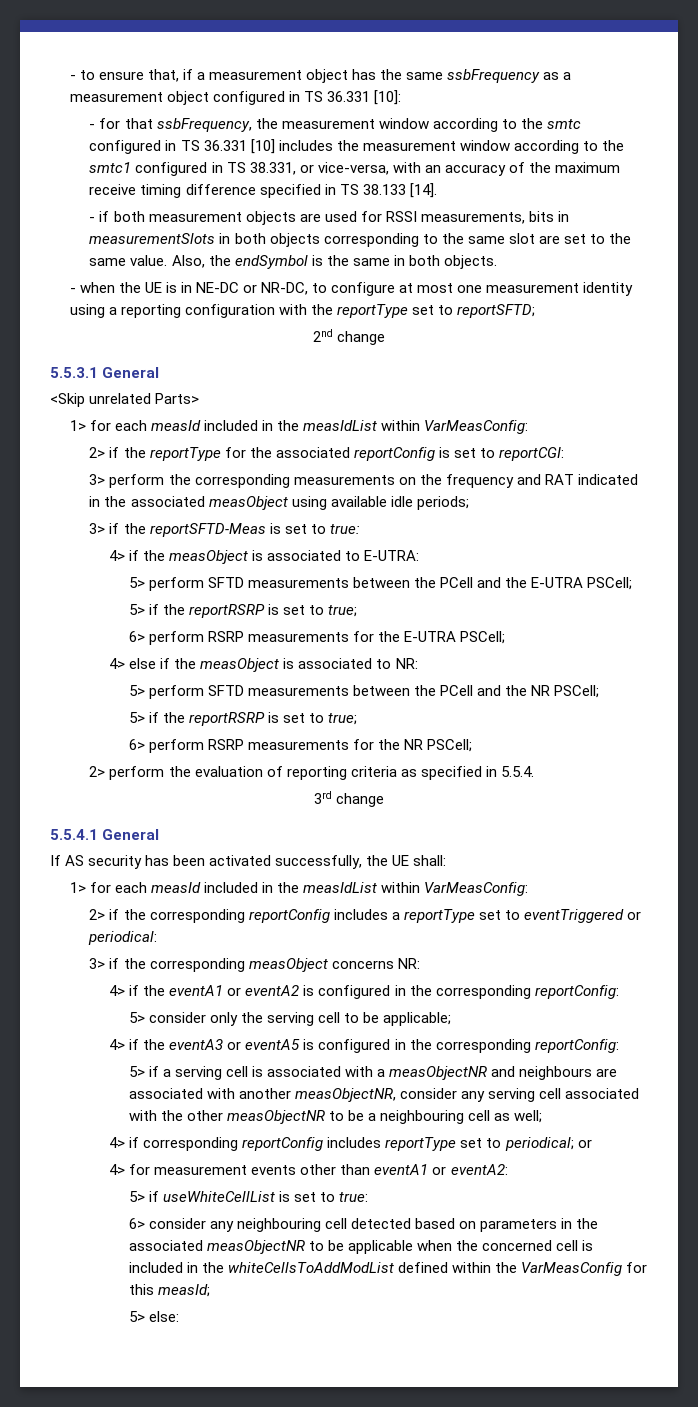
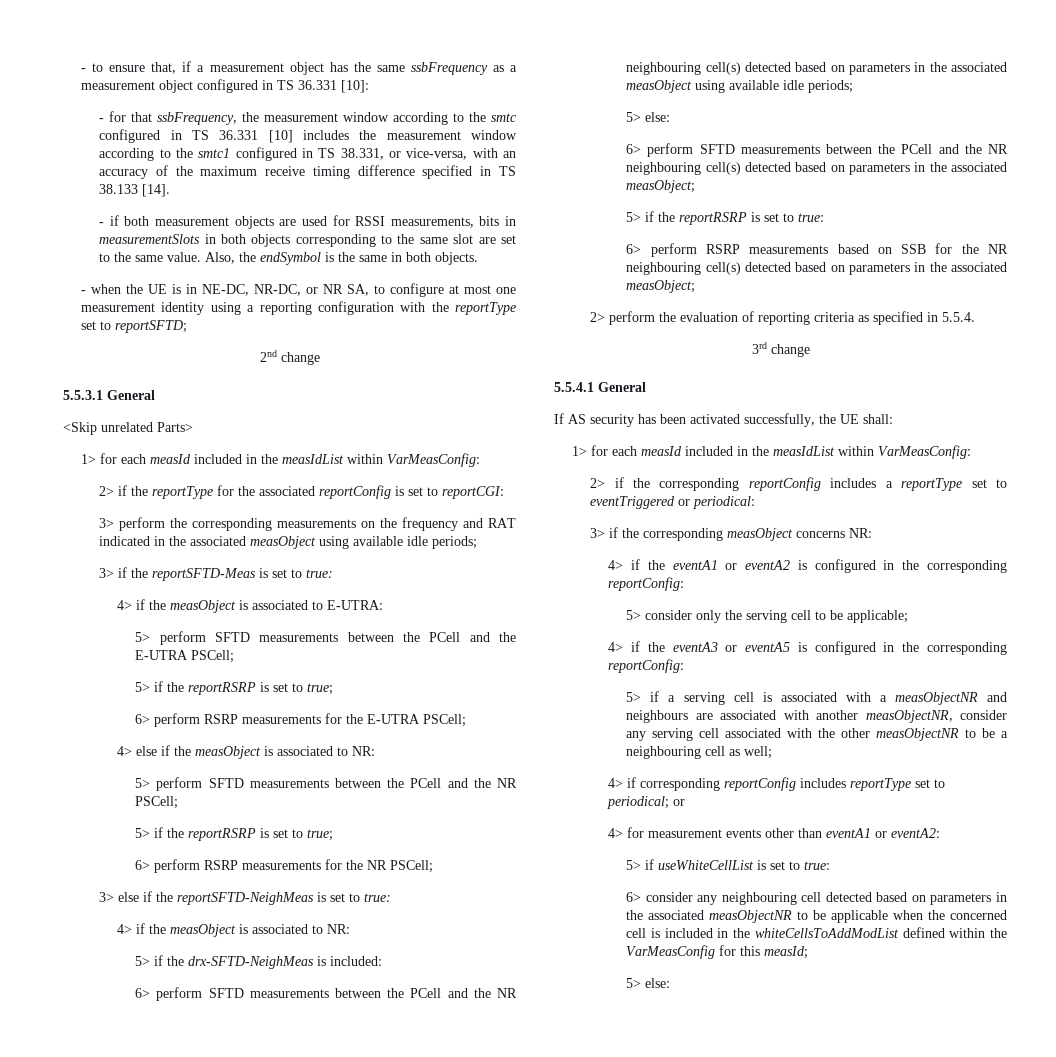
[195,282,309,295] NE-DC or NR-DC, -> [202,284,370,296] NE-DC, NR-DC, or NR SA,
(473, 745) none -> [99,891,392,905] [117,923,351,937] [135,955,383,969] [135,987,517,1001] [626,62,1008,75] [626,80,854,93] [626,112,671,122] [626,143,1008,157] [626,162,1008,175] [626,180,696,193] [626,211,825,225] [626,243,1008,257] [626,262,1008,275] [626,280,696,293] // 3> else if the reportSFTD-NeighMeas is set to true: // 4> if the measObject is associated to NR: // 5> if the drx-SFTD-NeighMeas is included: // 6> perform SFTD measurements between the PCell and the NR neighbouring cell(s) detected based on parameters in the associated measObject using available idle periods; // 5> else: // 6> perform SFTD measurements between the PCell and the NR neighbouring cell(s) detected based on parameters in the associated measObject; // 5> if the reportRSRP is set to true: // 6> perform RSRP measurements based on SSB for the NR neighbouring cell(s) detected based on parameters in the associated measObject;

